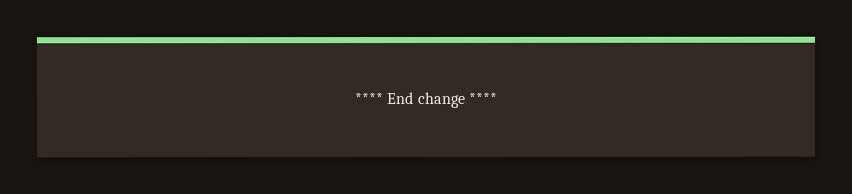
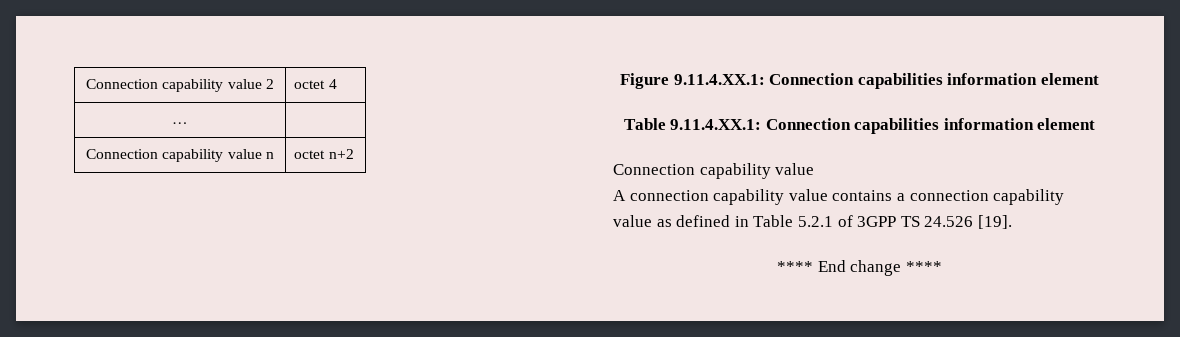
(354, 99) none -> [86,79,274,92] [294,79,337,89] [172,122,188,124] [86,149,274,162] [294,149,354,159] [620,73,1099,89] [623,118,1096,134] [613,163,815,179] [613,189,1065,205] [613,215,1012,229] Connection capability value 2 | octet 4 // … | // Connection capability value n | octet n+2 // Figure 9.11.4.XX.1: Connection capabilities information element // Table 9.11.4.XX.1: Connection capabilities information element // Connection capability value // A connection capability value contains a connection capability value as defined in Table 5.2.1 of 3GPP TS 24.526 [19]. //

